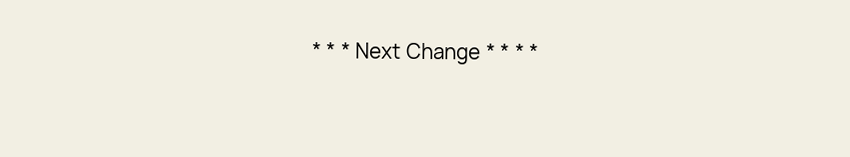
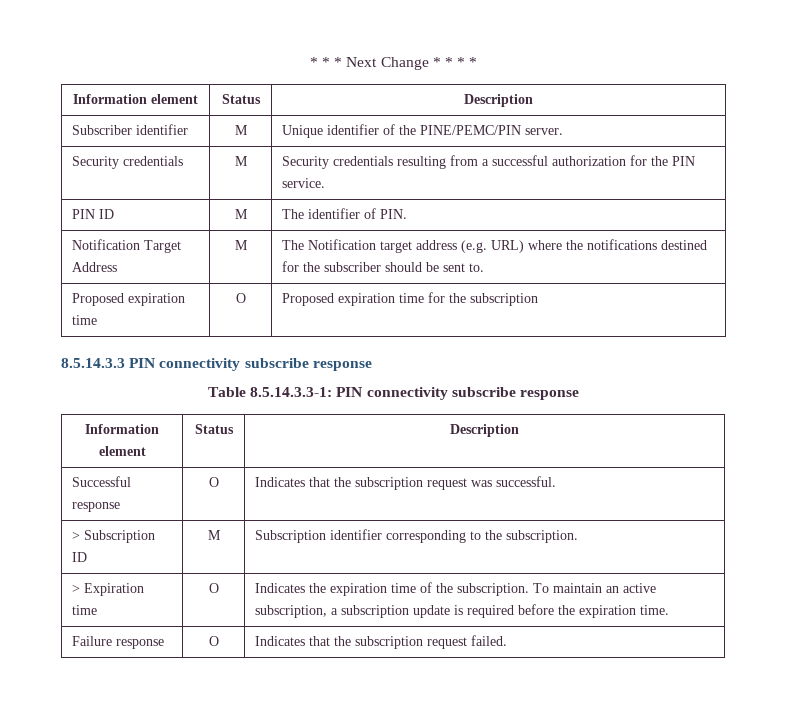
(540, 51) none -> [73,94,198,104] [221,94,261,104] [464,94,533,107] [72,124,189,135] [234,125,248,135] [282,124,564,138] [72,156,184,169] [234,156,248,166] [282,155,696,169] [282,178,326,188] [72,209,115,219] [234,209,248,219] [282,208,408,219] [72,239,182,253] [72,262,118,272] [234,240,248,250] [282,239,708,253] [282,261,485,272] [72,293,186,306] [72,315,98,325] [235,293,246,303] [282,292,539,306] [61,358,372,371] [208,387,579,400] [85,424,159,434] [98,446,146,456] [194,424,234,434] [450,424,519,437] [72,476,132,487] [72,502,121,512] [208,477,219,487] [255,476,557,490] [72,530,156,543] [72,552,88,562] [207,530,221,540] [255,529,579,543] [72,583,145,596] [72,605,98,615] [208,583,219,593] [255,582,657,596] [255,604,670,618] [72,636,165,649] [208,636,219,646] [255,635,508,649] // Information element | Status | Description // Subscriber identifier | M | Unique identifier of the PINE/PEMC/PIN server. // Security credentials | M | Security credentials resulting from a successful authorization for the PIN service. // PIN ID | M | The identifier of PIN. // Notification Target Address | M | The Notification target address (e.g. URL) where the notifications destined for the subscriber should be sent to. // Proposed expiration time | O | Proposed expiration time for the subscription // 8.5.14.3.3 PIN connectivity subscribe response // Table 8.5.14.3.3-1: PIN connectivity subscribe response // Information element | Status | Description // Successful response | O | Indicates that the subscription request was successful. // > Subscription ID | M | Subscription identifier corresponding to the subscription. // > Expiration time | O | Indicates the expiration time of the subscription. To maintain an active subscription, a subscription update is required before the expiration time. // Failure response | O | Indicates that the subscription request failed.

